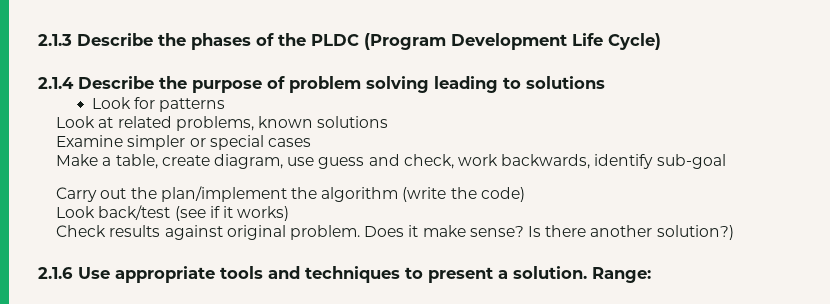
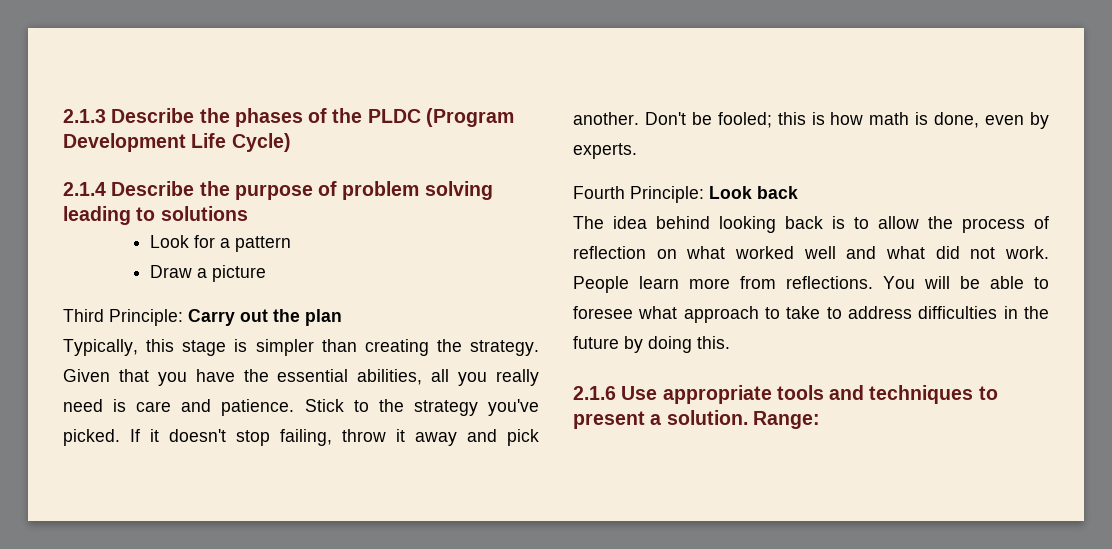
[158,98,225,112] [56,116,389,131] [56,135,312,150] [56,154,726,169] [56,186,525,202] [56,205,290,221] [56,225,734,240] patterns // Look at related problems, known solutions // Examine simpler or special cases // Make a table, create diagram, use guess and check, work backwards, identify sub-goal // Carry out the plan/implement the algorithm (write the code) // Look back/test (see if it works) // Check results against original problem. Does it make sense? Is there another solution?) -> [219,236,291,252] [149,265,266,282] [63,309,342,326] [63,339,539,356] [63,369,540,386] [63,399,539,416] [63,429,539,446] [573,112,1049,129] [573,143,637,159] [573,186,798,203] [573,216,1049,233] [573,246,1049,259] [573,276,1049,293] [573,306,1049,323] [573,336,730,353] a pattern // Draw a picture // Third Principle: Carry out the plan // Typically, this stage is simpler than creating the strategy. Given that you have the essential abilities, all you really need is care and patience. Stick to the strategy you've picked. If it doesn't stop failing, throw it away and pick another. Don't be fooled; this is how math is done, even by experts. // Fourth Principle: Look back // The idea behind looking back is to allow the process of reflection on what worked well and what did not work. People learn more from reflections. You will be able to foresee what approach to take to address difficulties in the future by doing this.

